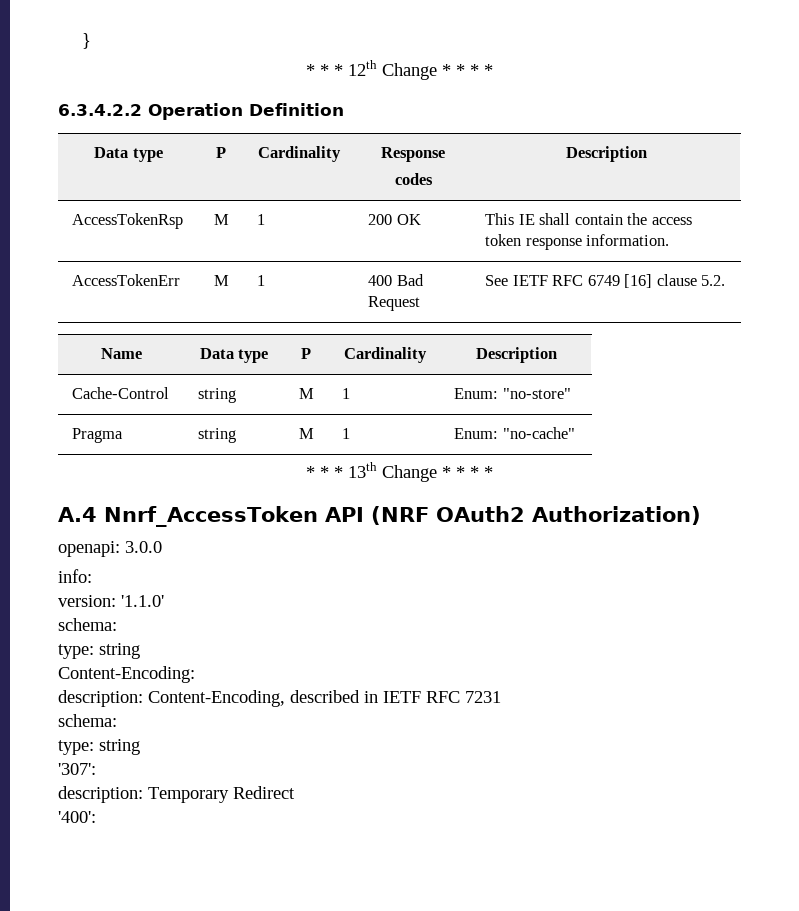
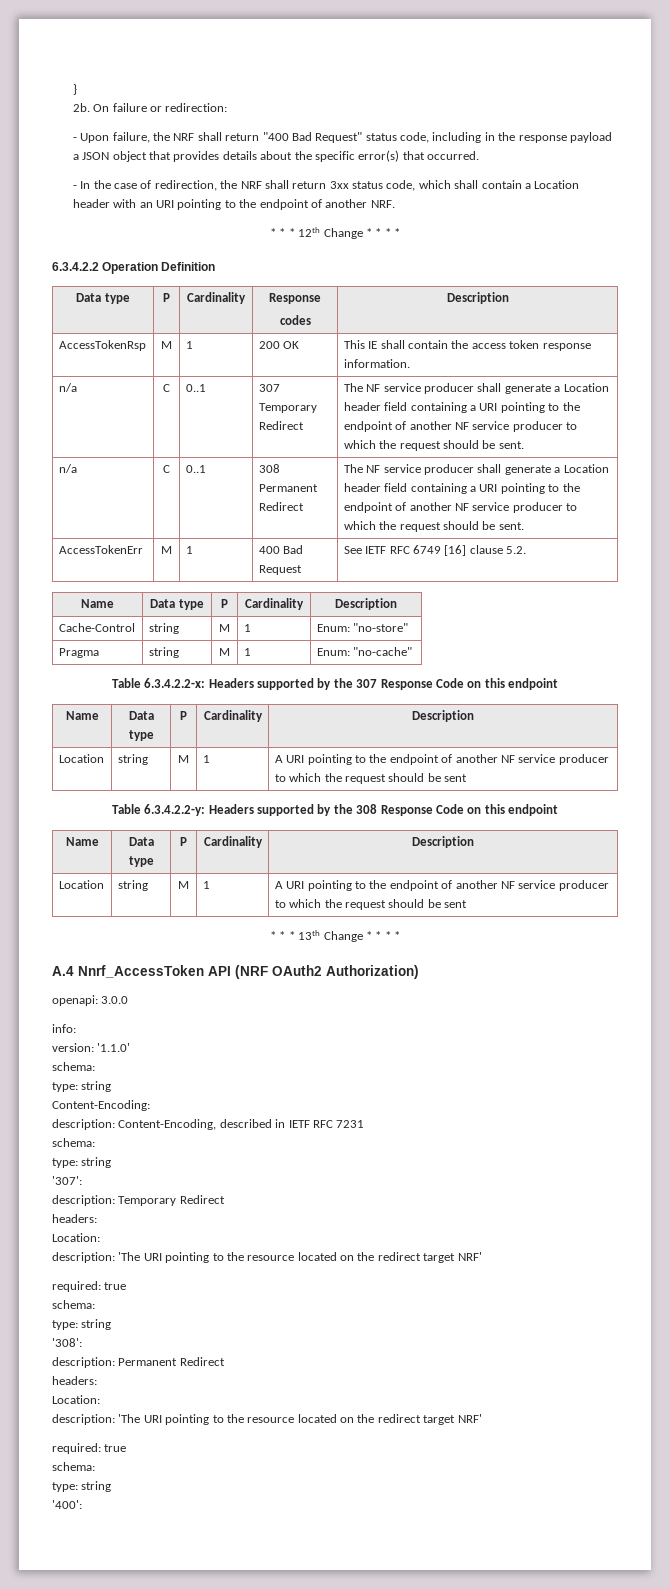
(92, 41) none -> [72,103,228,112] [72,132,612,143] [72,150,480,162] [72,180,580,191] [72,199,395,210] // 2b. On failure or redirection: // - Upon failure, the NRF shall return "400 Bad Request" status code, including in the response payload a JSON object that provides details about the specific error(s) that occurred. // - In the case of redirection, the NRF shall return 3xx status code, which shall contain a Location header with an URI pointing to the endpoint of another NRF.
(670, 240) none -> [58,383,77,392] [163,384,170,392] [185,384,206,392] [258,384,280,392] [258,403,317,413] [258,421,304,430] [343,383,609,394] [343,402,580,413] [343,421,578,432] [343,440,524,451] [58,464,77,473] [163,465,170,473] [185,465,206,473] [258,464,280,473] [258,484,318,492] [258,502,304,511] [343,464,609,475] [343,483,580,494] [343,502,578,513] [343,521,524,532] // n/a | C | 0..1 | 307 Temporary Redirect | The NF service producer shall generate a Location header field containing a URI pointing to the endpoint of another NF service producer to which the request should be sent. // n/a | C | 0..1 | 308 Permanent Redirect | The NF service producer shall generate a Location header field containing a URI pointing to the endpoint of another NF service producer to which the request should be sent.
(575, 433) none -> [111,678,559,690] [65,711,99,720] [128,711,154,720] [128,730,154,741] [180,711,187,720] [203,710,263,722] [412,710,474,722] [58,754,104,763] [117,754,148,765] [178,755,189,763] [202,755,210,763] [274,754,609,765] [274,773,468,784] [111,804,559,816] [65,837,99,846] [128,837,154,846] [128,856,154,867] [180,837,187,846] [203,836,263,848] [412,836,474,848] [58,880,104,889] [117,880,148,891] [178,881,189,889] [202,881,210,889] [274,880,609,891] [274,899,468,910] // Table 6.3.4.2.2-x: Headers supported by the 307 Response Code on this endpoint // Name | Data type | P | Cardinality | Description // Location | string | M | 1 | A URI pointing to the endpoint of another NF service producer to which the request should be sent // Table 6.3.4.2.2-y: Headers supported by the 308 Response Code on this endpoint // Name | Data type | P | Cardinality | Description // Location | string | M | 1 | A URI pointing to the endpoint of another NF service producer to which the request should be sent
(295, 792) none -> [52,1214,97,1223] [52,1233,100,1242] [52,1252,482,1263] [52,1281,127,1292] [52,1300,95,1309] [52,1319,112,1330] [52,1338,82,1347] [52,1357,225,1368] [52,1376,97,1385] [52,1395,100,1404] [52,1414,482,1425] [52,1443,127,1454] [52,1462,95,1471] [52,1481,112,1492] // headers: // Location: // description: 'The URI pointing to the resource located on the redirect target NRF' // required: true // schema: // type: string // '308': // description: Permanent Redirect // headers: // Location: // description: 'The URI pointing to the resource located on the redirect target NRF' // required: true // schema: // type: string

